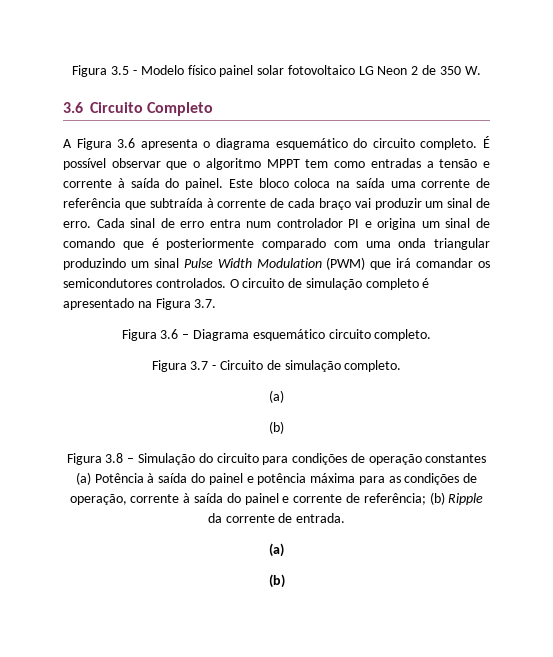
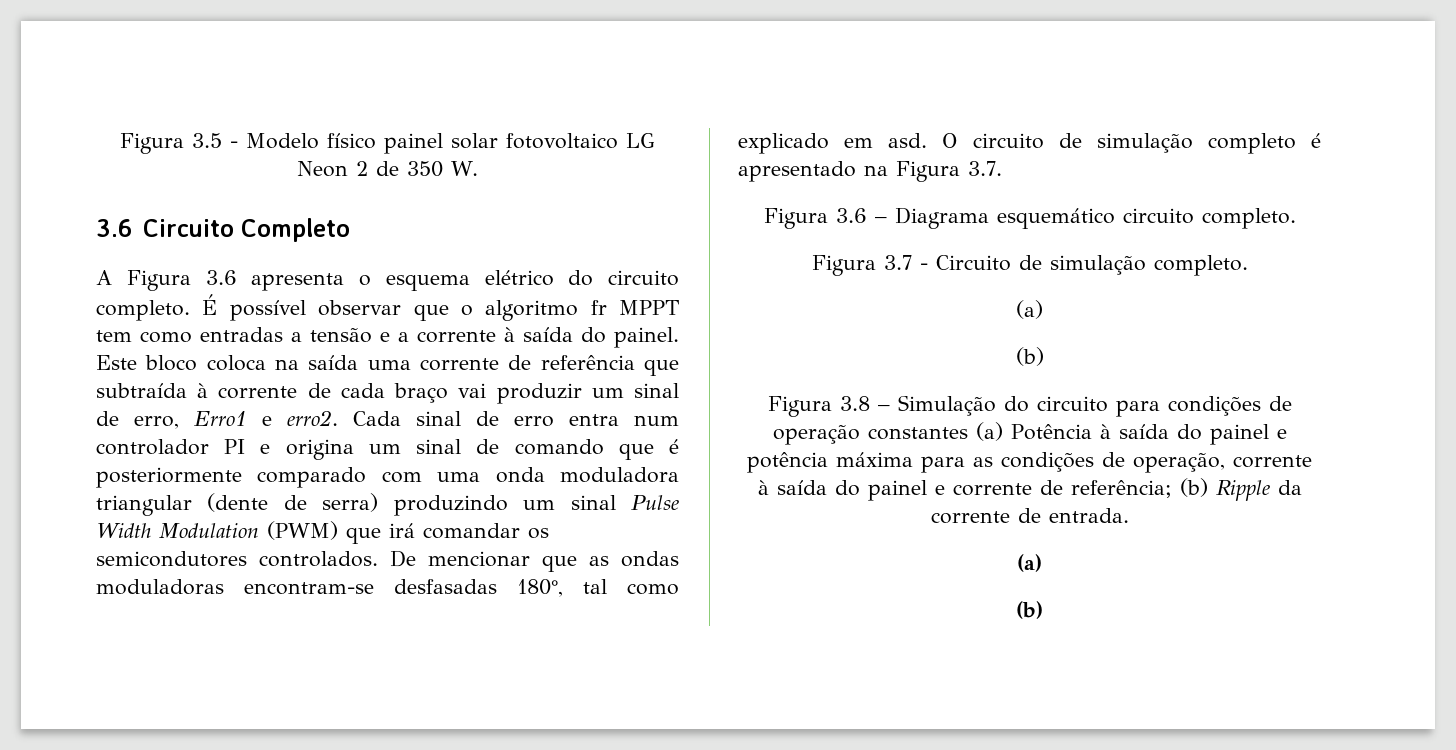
[216,138,348,150] diagrama esquemático -> [385,270,554,291] esquema elétrico
(261, 164) none -> [590,300,607,315] fr
(491, 164) none -> [398,332,409,342] a
[63,221,91,228] erro. -> [134,410,338,429] erro, Erro1 e erro2.
[434,238,490,250] triangular -> [559,467,679,483] [96,493,379,516] moduladora triangular (dente de serra)
(226, 283) none -> [390,550,679,572] [96,579,679,597] [738,133,928,154] De mencionar que as ondas moduladoras encontram-se desfasadas 180°, tal como explicado em asd.

